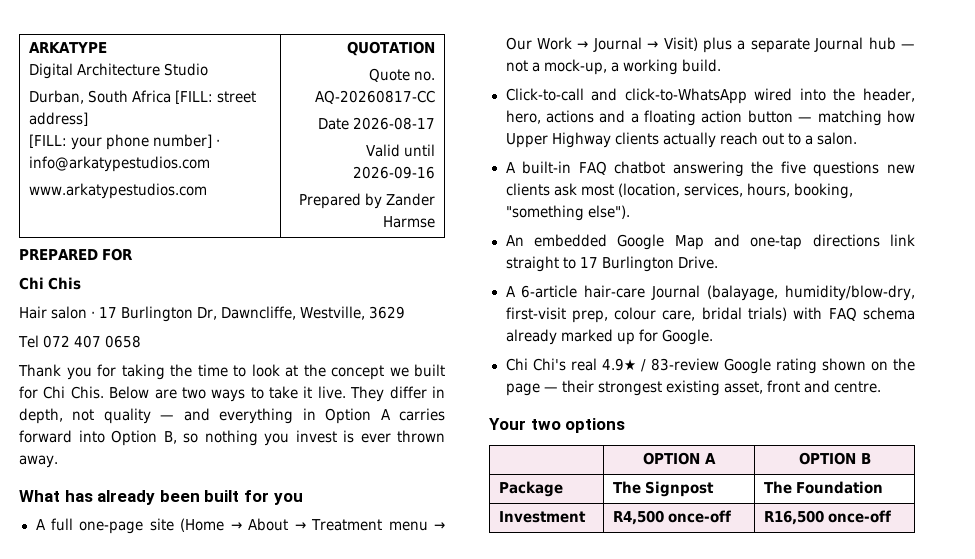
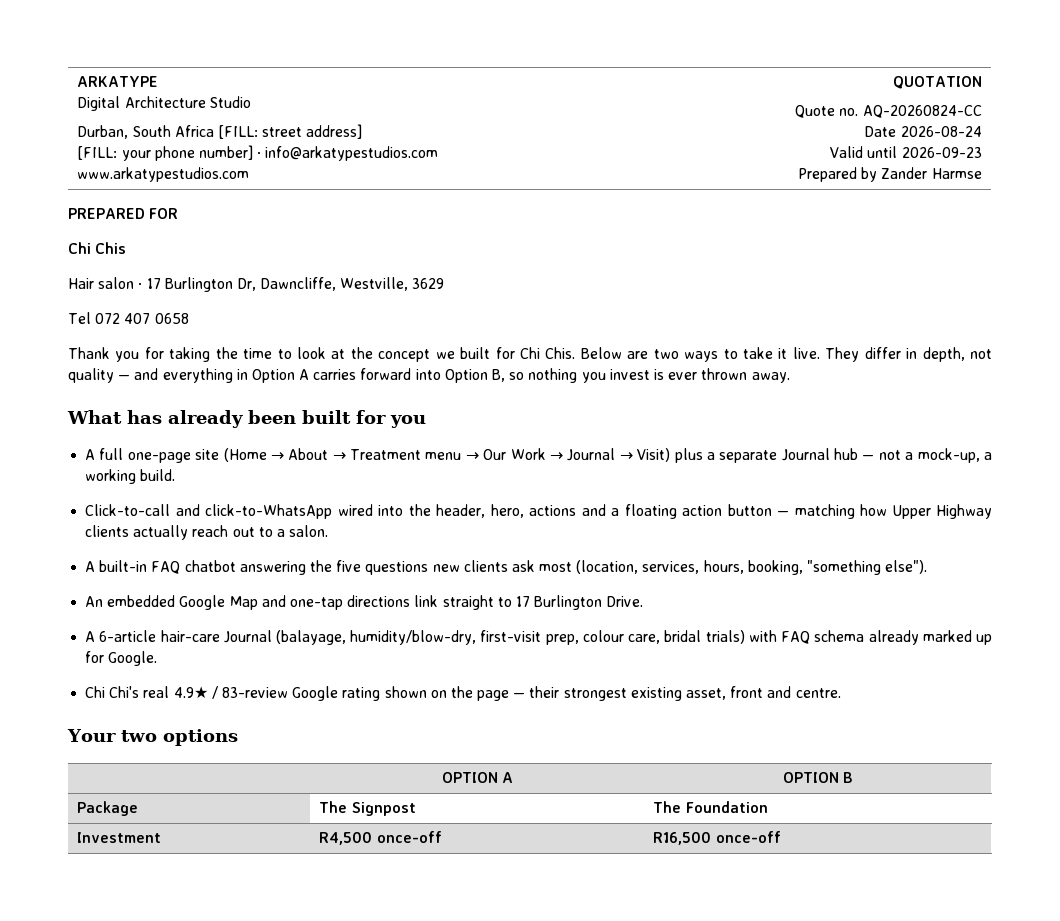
[315,90,436,104] AQ-20260817-CC -> [862,105,982,118] AQ-20260824-CC
[353,117,436,130] 2026-08-17 -> [900,126,982,137] 2026-08-24
[353,166,436,179] 2026-09-16 -> [901,147,982,158] 2026-09-23

